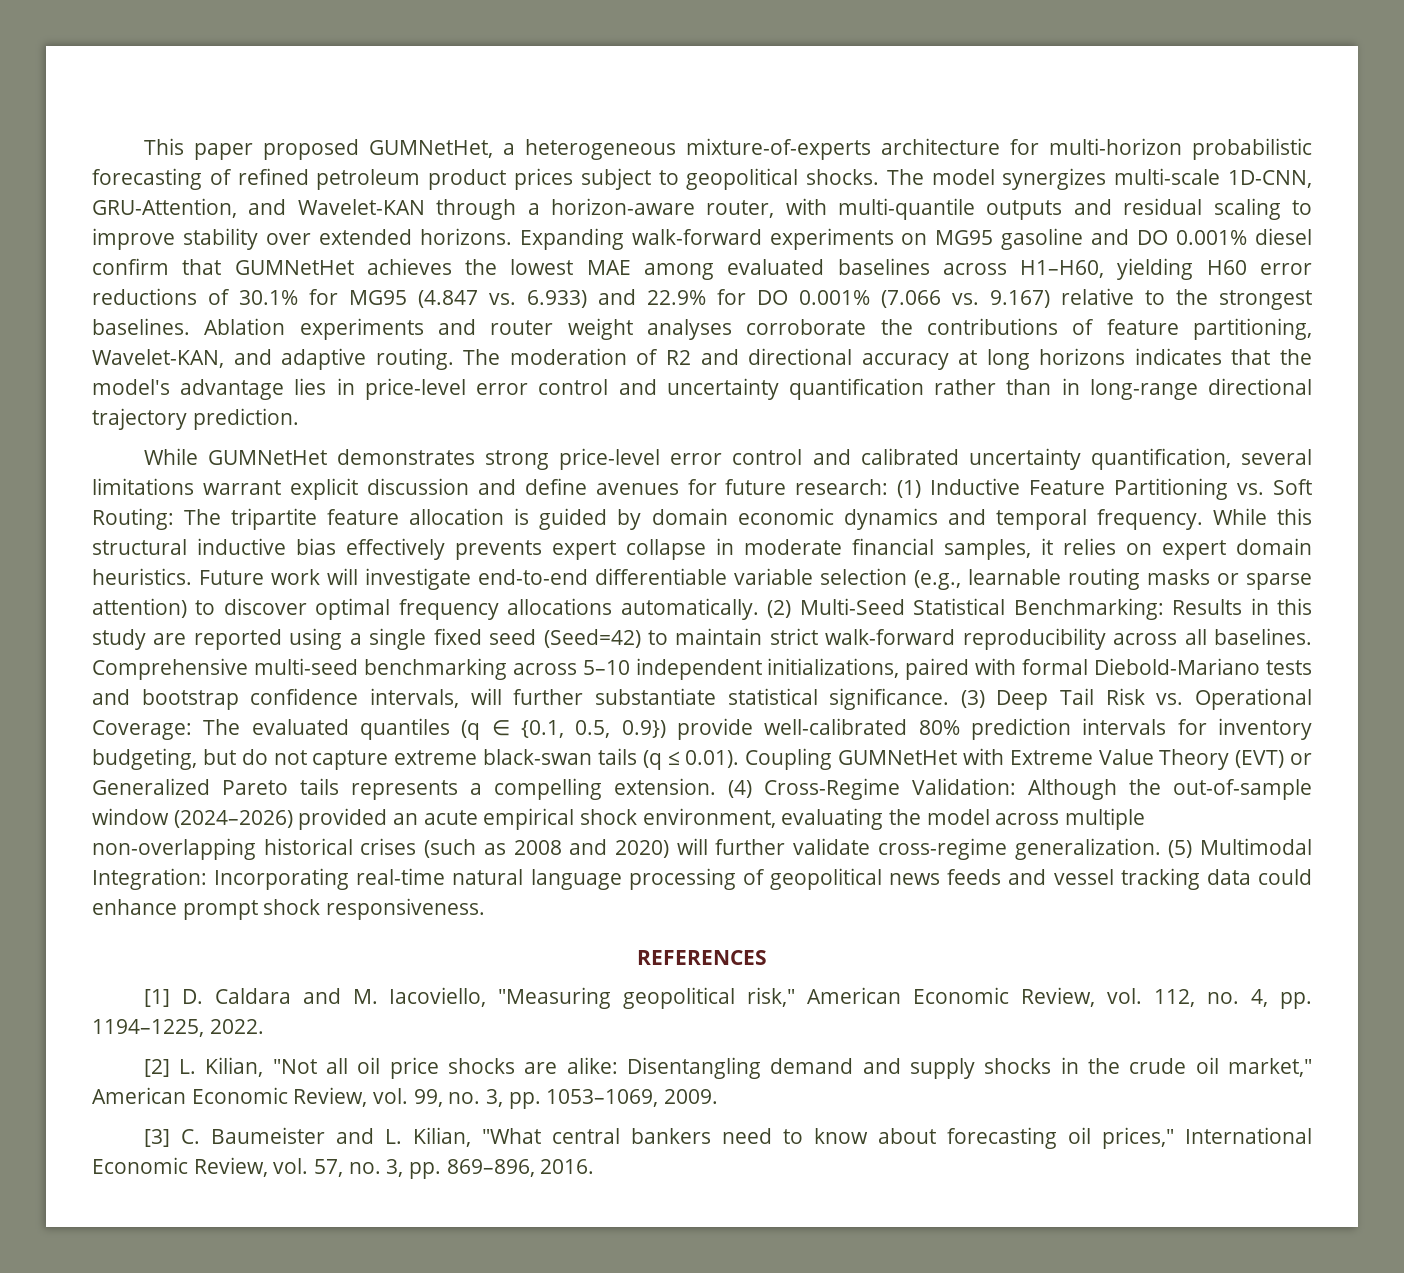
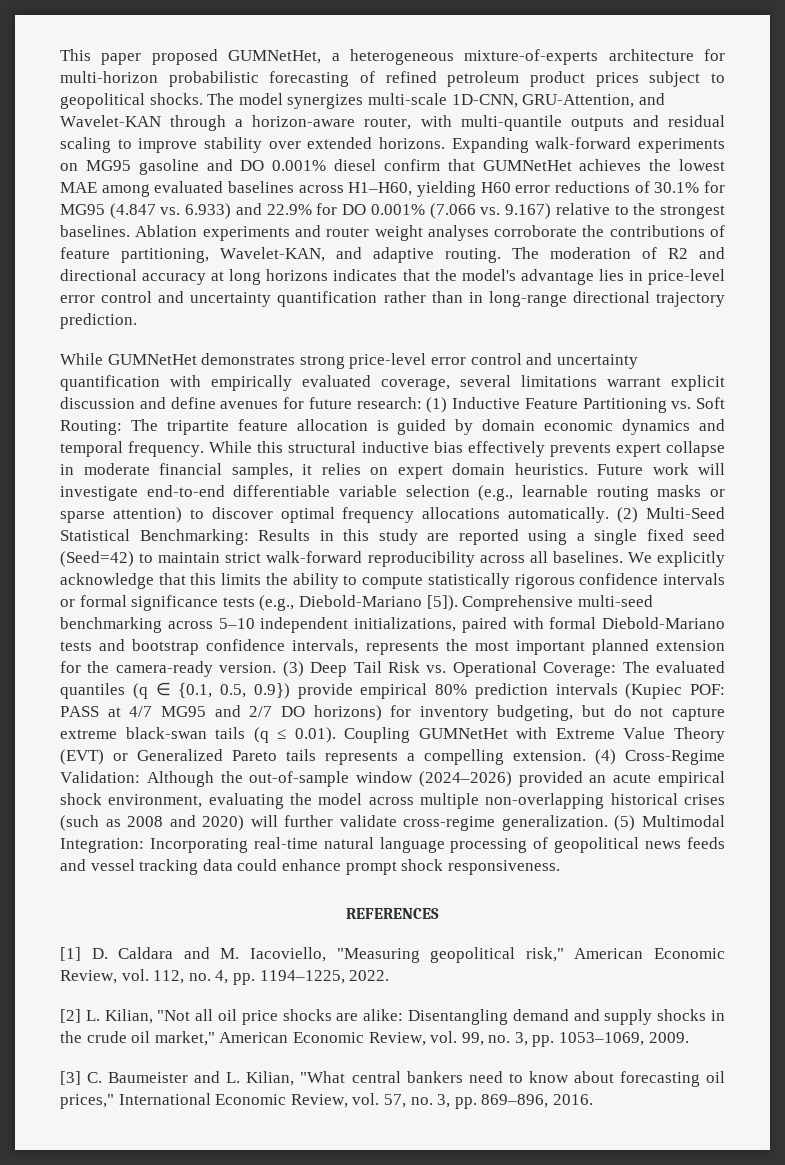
[860,448,1231,470] calibrated uncertainty quantification, -> [556,354,638,369] [60,375,450,391] uncertainty quantification with empirically evaluated coverage,
(1312, 636) none -> [627,551,726,567] [60,573,726,589] [60,595,458,611] We explicitly acknowledge that this limits the ability to compute statistically rigorous confidence intervals or formal significance tests (e.g., Diebold-Mariano [5]).
[470,688,950,710] will further substantiate statistical significance. -> [365,639,726,655] [60,661,277,677] represents the most important planned extension for the camera-ready version.
[764,718,908,735] well-calibrated -> [360,683,428,699] empirical
(1167, 726) none -> [625,683,725,699] [60,705,382,721] (Kupiec POF: PASS at 4/7 MG95 and 2/7 DO horizons)

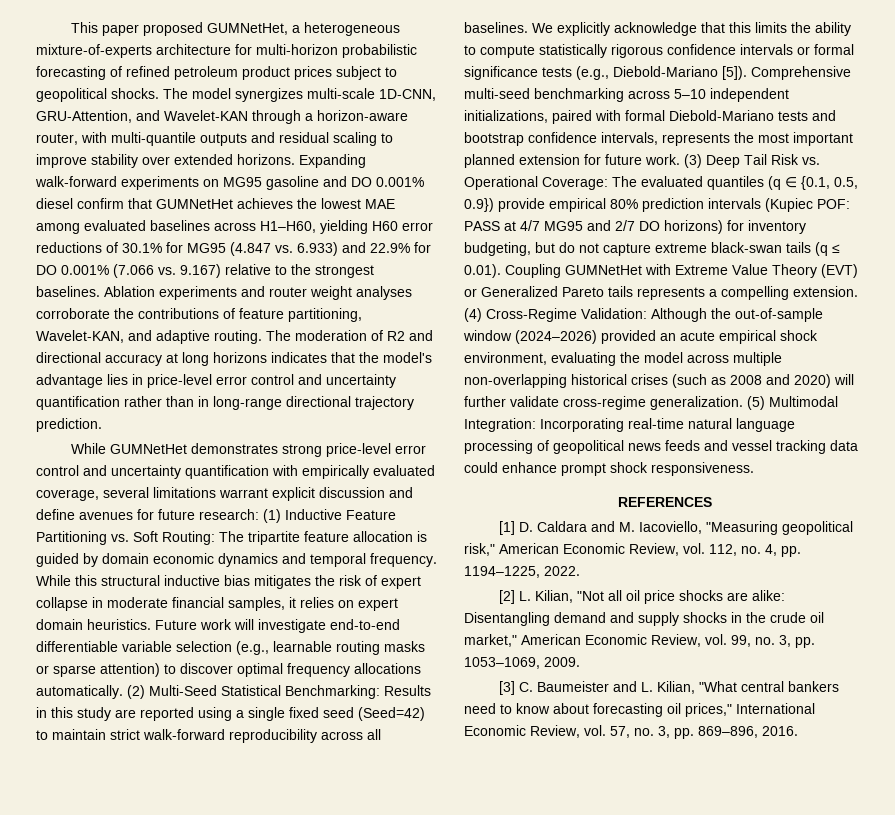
[467,441,611,457] effectively prevents -> [254,575,377,589] mitigates the risk of
[87,661,277,677] the camera-ready version. -> [605,154,680,165] future work.

